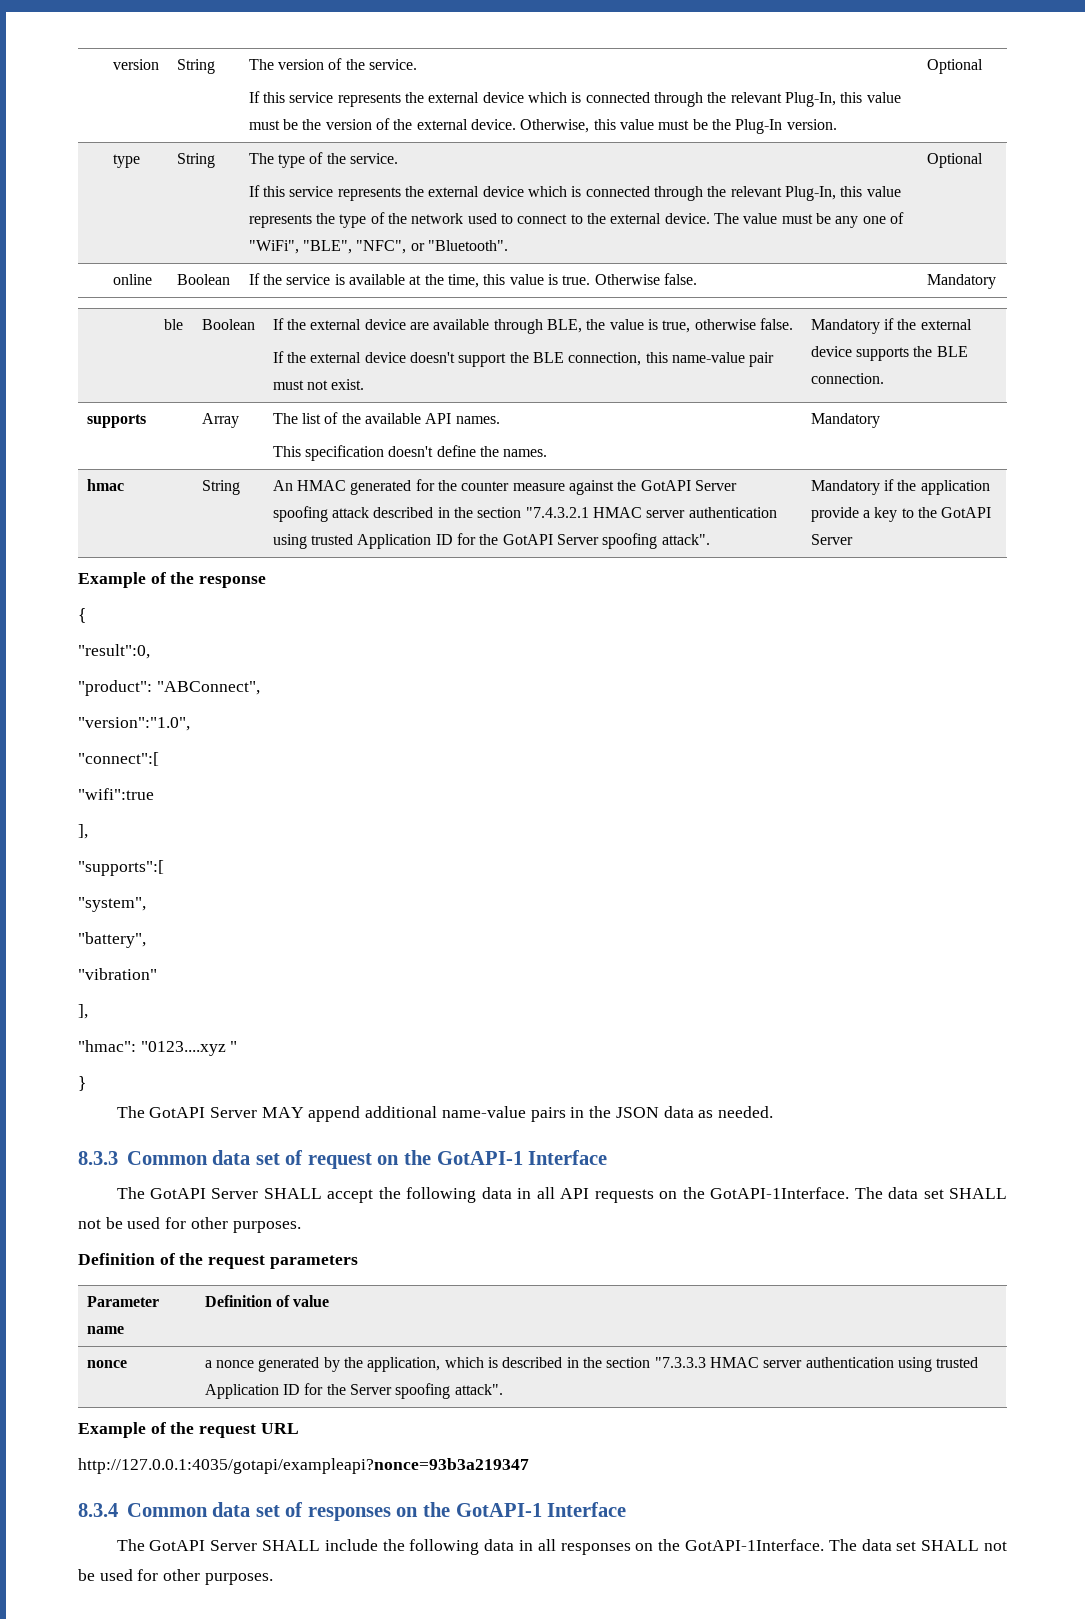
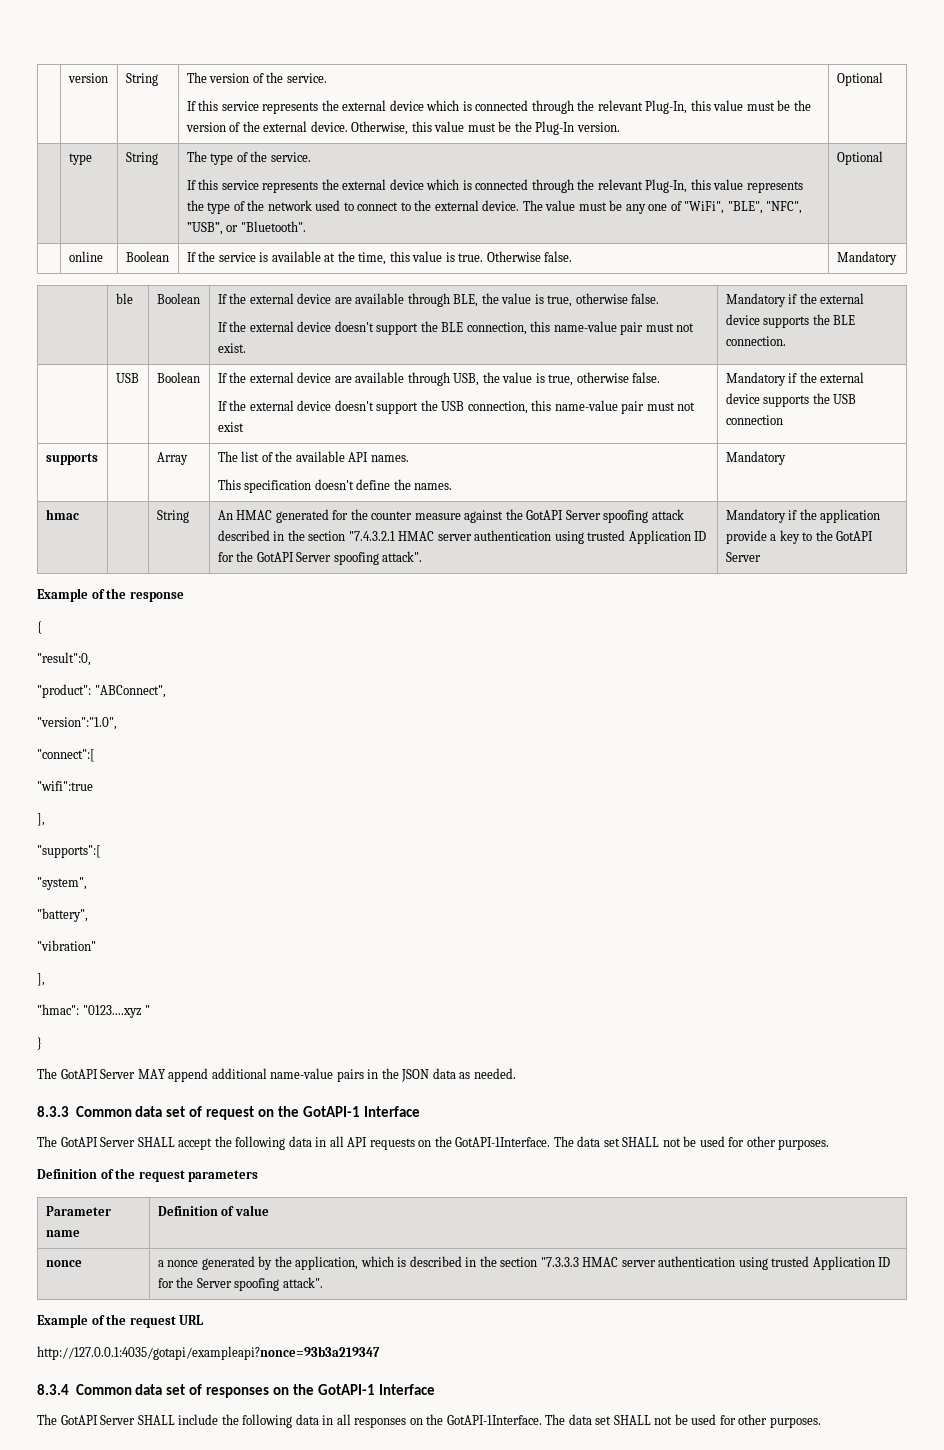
(407, 247) none -> [186,222,223,235] ”USB”,
(884, 378) none -> [115,373,139,383] [156,372,200,383] [217,372,661,386] [217,400,696,414] [217,422,244,432] [725,372,865,386] [725,393,857,407] [725,415,783,425] // | USB | Boolean | If the external device are available through USB, the value is true, otherwise false. // If the external device doesn't support the USB connection, this name-value pair must not exist | Mandatory if the external device supports the USB connection

